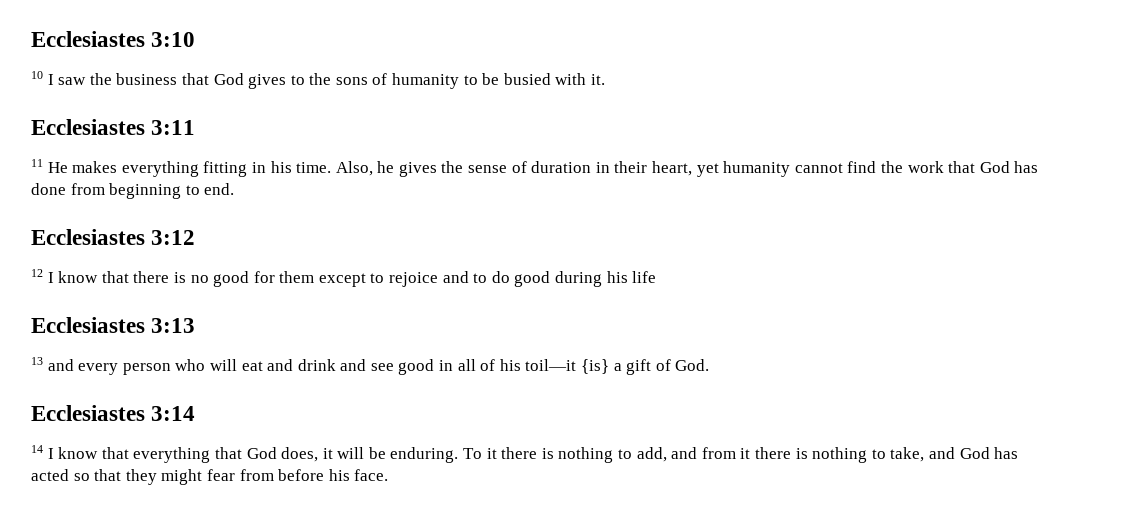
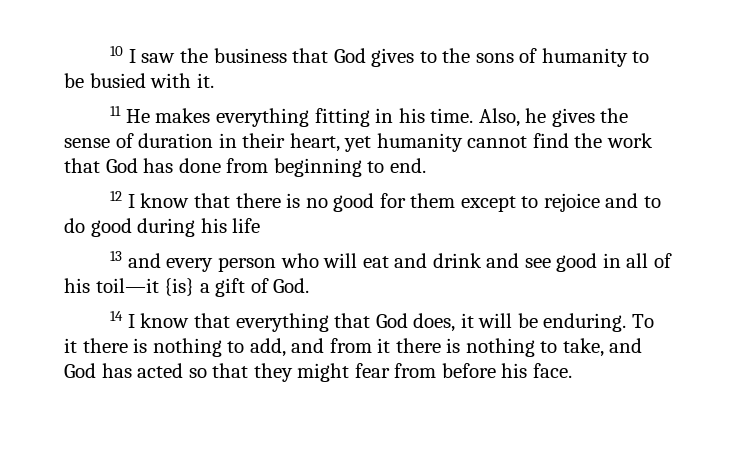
[31,31,196,47] Ecclesiastes 3:10 // -> (110, 51) none
[31,119,196,135] // Ecclesiastes 3:11 -> (214, 80) none
[31,229,196,245] // Ecclesiastes 3:12 -> (426, 165) none
[31,317,196,333] // Ecclesiastes 3:13 -> (261, 225) none
[31,405,196,421] // Ecclesiastes 3:14 -> (310, 285) none

